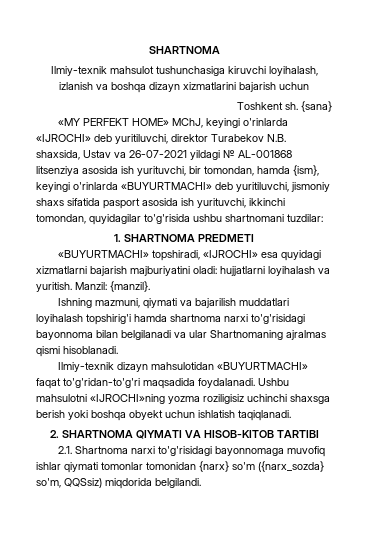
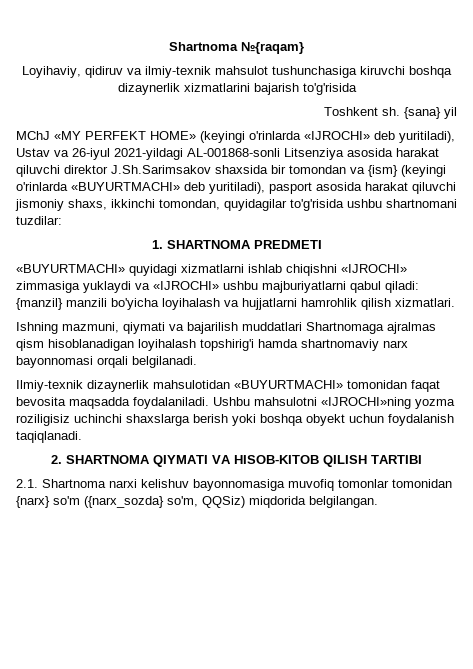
[148,46,220,54] [50,66,318,76] [59,82,180,93] SHARTNOMA // Ilmiy-texnik mahsulot tushunchasiga kiruvchi loyihalash, izlanish va boshqa dizayn -> [169,42,304,54] [22,66,452,78] [117,83,180,95] Shartnoma №{raqam} // Loyihaviy, qidiruv va ilmiy-texnik mahsulot tushunchasiga kiruvchi boshqa dizaynerlik
[279,82,309,90] uchun -> [302,83,357,95] to'g'risida
(332, 106) // -> [444,107,457,119] [16,131,50,140] yil // MChJ
[172,118,241,128] MChJ, keyingi -> [200,131,245,143] (keyingi
[115,134,286,144] [36,150,292,160] [36,165,319,176] [36,182,330,192] [36,198,246,209] yuritiluvchi, direktor Turabekov N.B. shaxsida, Ustav va 26-07-2021 yildagi № AL-001868 litsenziya asosida ish yurituvchi, bir tomondan, hamda {ism}, keyingi o'rinlarda «BUYURTMACHI» deb yuritiluvchi, jismoniy shaxs sifatida pasport asosida ish yurituvchi, -> [399,131,455,143] [16,148,439,160] [16,165,446,177] [16,182,456,194] [15,199,107,211] yuritiladi), Ustav va 26-iyul 2021-yildagi AL-001868-sonli Litsenziya asosida harakat qiluvchi direktor J.Sh.Sarimsakov shaxsida bir tomondan va {ism} (keyingi o'rinlarda «BUYURTMACHI» deb yuritiladi), pasport asosida harakat qiluvchi jismoniy shaxs,
[152,250,322,261] [36,266,330,276] [36,281,150,292] topshiradi, «IJROCHI» esa quyidagi xizmatlarni bajarish majburiyatini oladi: hujjatlarni loyihalash va yuritish. Manzil: {manzil}. -> [129,264,407,276] [16,281,419,293] [16,298,455,310] quyidagi xizmatlarni ishlab chiqishni «IJROCHI» zimmasiga yuklaydi va «IJROCHI» ushbu majburiyatlarni qabul qiladi: {manzil} manzili bo'yicha loyihalash va hujjatlarni hamrohlik qilish xizmatlari.
[36,314,305,325] [36,330,326,340] [36,346,118,357] [58,362,149,372] loyihalash topshirig'i hamda shartnoma narxi to'g'risidagi bayonnoma bilan belgilanadi va ular Shartnomaning ajralmas qismi hisoblanadi. // Ilmiy-texnik dizayn -> [306,322,436,334] [16,339,408,351] [16,356,197,368] [16,380,149,392] Shartnomaga ajralmas qism hisoblanadigan loyihalash topshirig'i hamda shartnomaviy narx bayonnomasi orqali belgilanadi. // Ilmiy-texnik dizaynerlik
[36,378,255,389] faqat to'g'ridan-to'g'ri maqsadida foydalanadi. -> [347,380,440,392] [16,397,209,409] tomonidan faqat bevosita maqsadda foydalaniladi.
[290,394,330,404] shaxsga -> [126,414,190,426] shaxslarga
[198,410,235,418] ishlatish -> [388,414,454,426] foydalanish
(274, 434) none -> [323,455,367,467] QILISH
[158,446,326,457] [36,462,98,473] to'g'risidagi bayonnomaga muvofiq ishlar qiymati -> [141,479,334,491] kelishuv bayonnomasiga muvofiq
[64,478,201,489] QQSsiz) miqdorida belgilandi. -> [202,496,378,508] QQSiz) miqdorida belgilangan.

